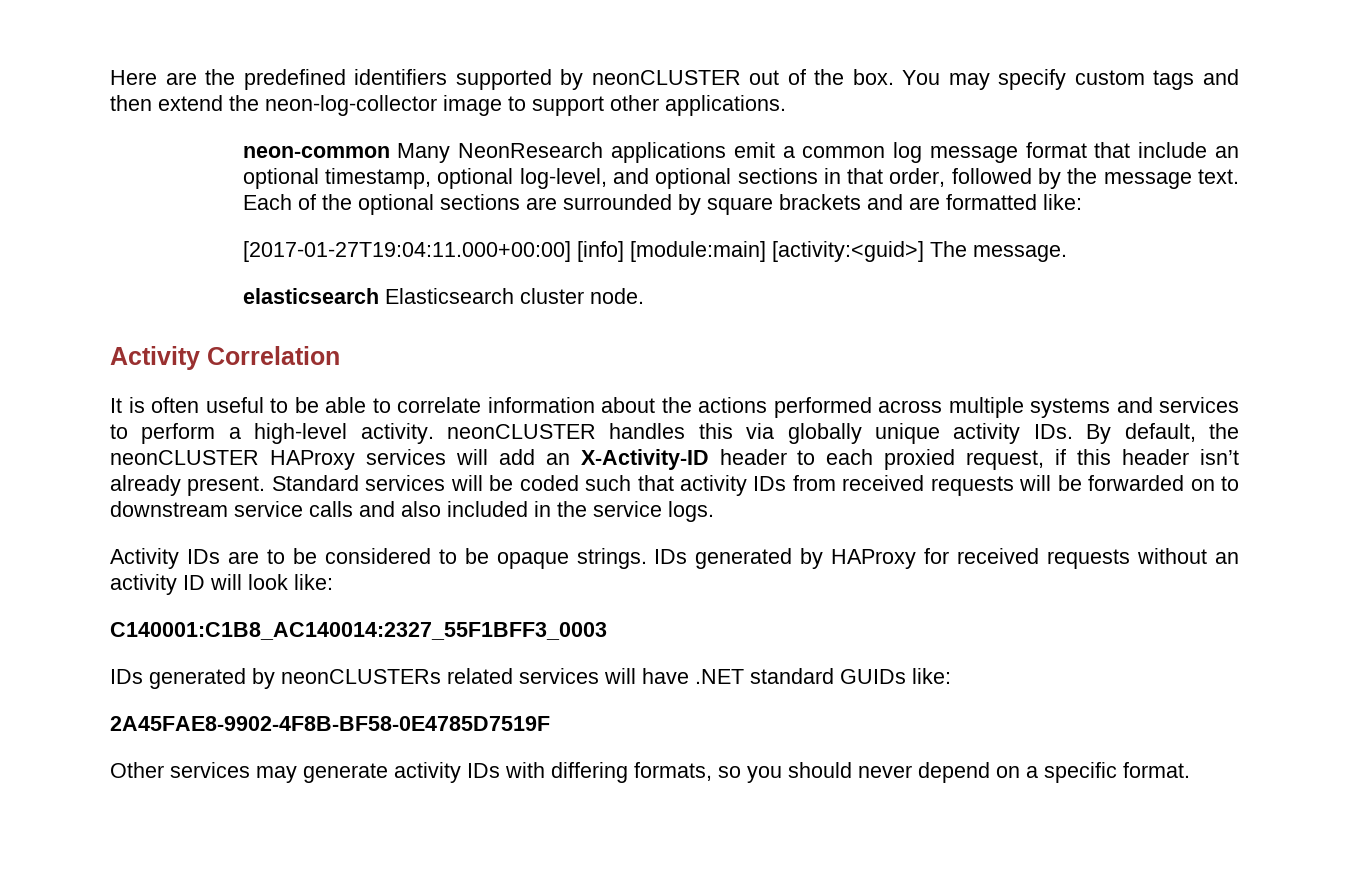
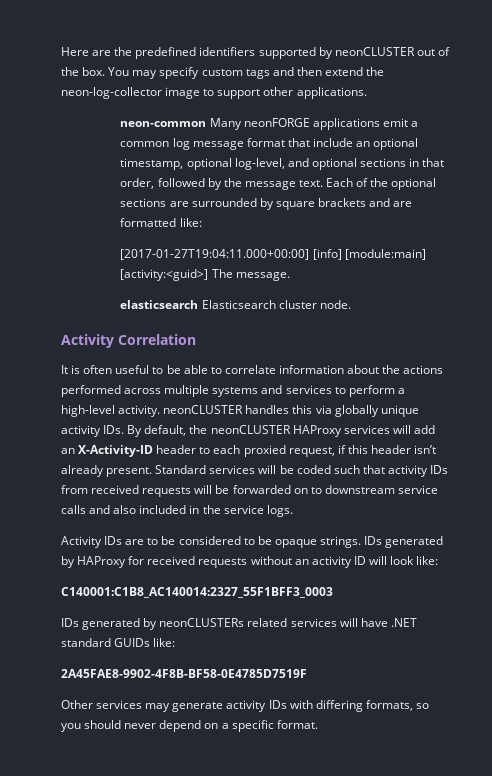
[458,142,604,158] NeonResearch -> [243,118,310,127] neonFORGE

